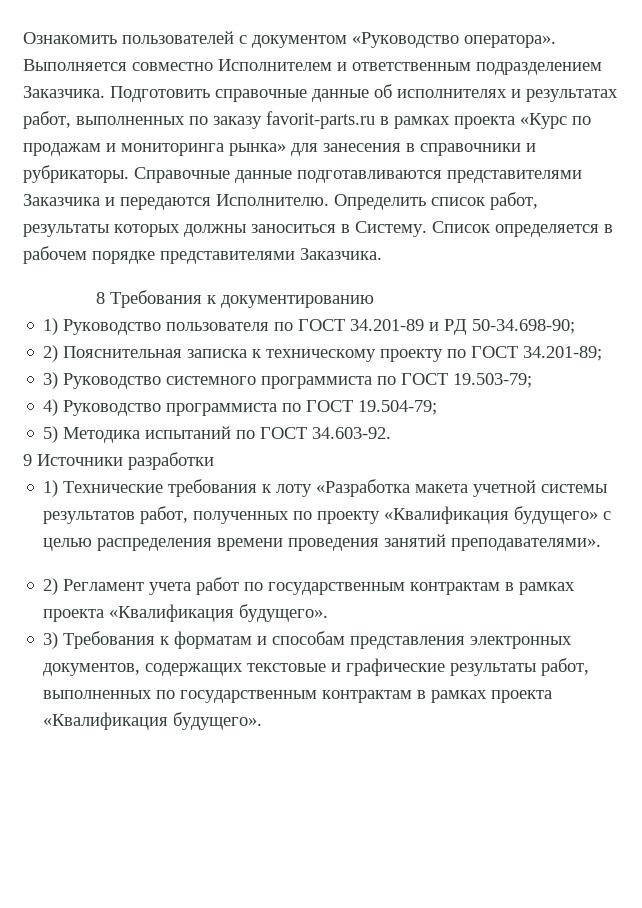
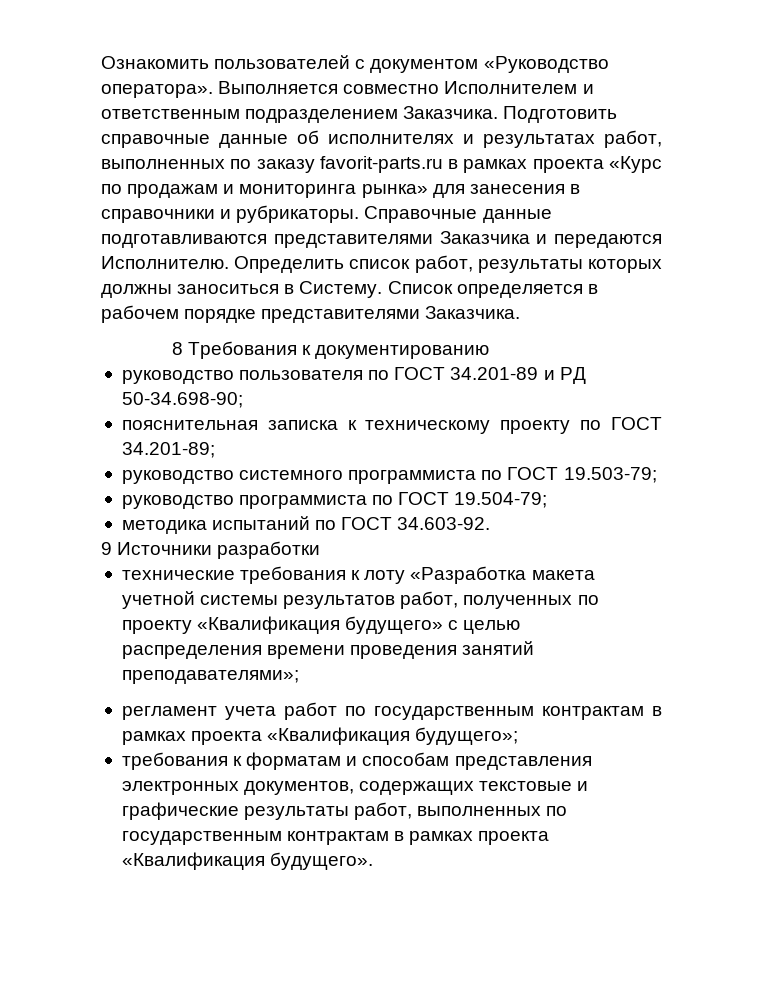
[43,318,162,335] 1) Руководство -> [121,370,234,384] руководство
[43,345,183,362] 2) Пояснительная -> [121,420,258,430] пояснительная
[43,372,162,389] 3) Руководство -> [121,470,234,484] руководство
[43,399,162,416] 4) Руководство -> [121,495,234,509] руководство
[43,426,141,443] 5) Методика -> [121,520,207,534] методика
[43,480,164,497] 1) Технические -> [121,570,235,580] технические
[451,538,602,551] [43,578,145,595] преподавателями». // 2) Регламент -> [121,670,299,684] [121,706,217,720] преподавателями»; // регламент
[239,604,329,622] [43,631,156,649] будущего». // 3) Требования -> [415,727,519,745] [121,752,228,770] будущего»; // требования

